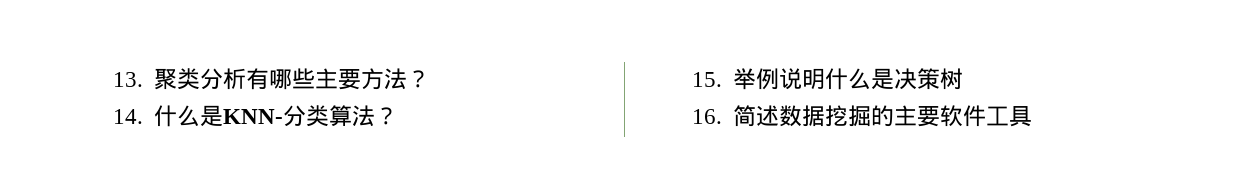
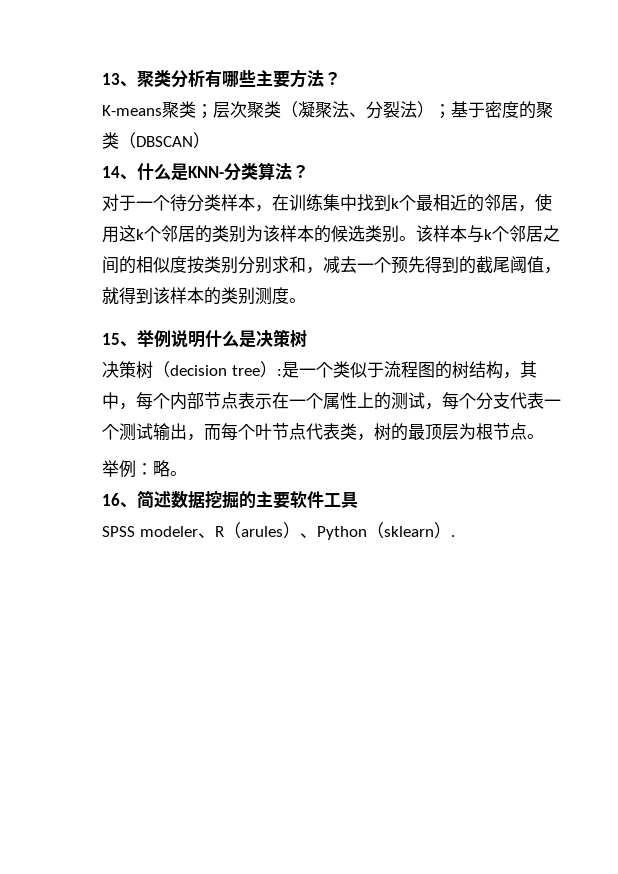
[112,72,143,87] 13. -> [102,73,138,87] 13、
[112,109,143,124] 14. -> [102,101,554,119] [102,132,211,149] [102,166,138,180] K-means聚类；层次聚类（凝聚法、分裂法）；基于密度的聚类（DBSCAN） // 14、
[691,72,722,87] 15. -> [102,193,553,212] [102,225,561,243] [102,256,562,274] [102,287,307,305] [102,333,138,347] 对于一个待分类样本，在训练集中找到k个最相近的邻居，使用这k个邻居的类别为该样本的候选类别。该样本与k个邻居之间的相似度按类别分别求和，减去一个预先得到的截尾阈值，就得到该样本的类别测度。 // 15、
[691,109,722,124] 16. -> [102,361,537,379] [102,392,562,410] [102,423,545,441] [102,460,188,478] [102,493,138,508] 决策树（decision tree）:是一个类似于流程图的树结构，其中，每个内部节点表示在一个属性上的测试，每个分支代表一个测试输出，而每个叶节点代表类，树的最顶层为根节点。 // 举例：略。 // 16、
(1033, 116) none -> [102,522,455,540] // SPSS modeler、R（arules）、Python（sklearn）.

